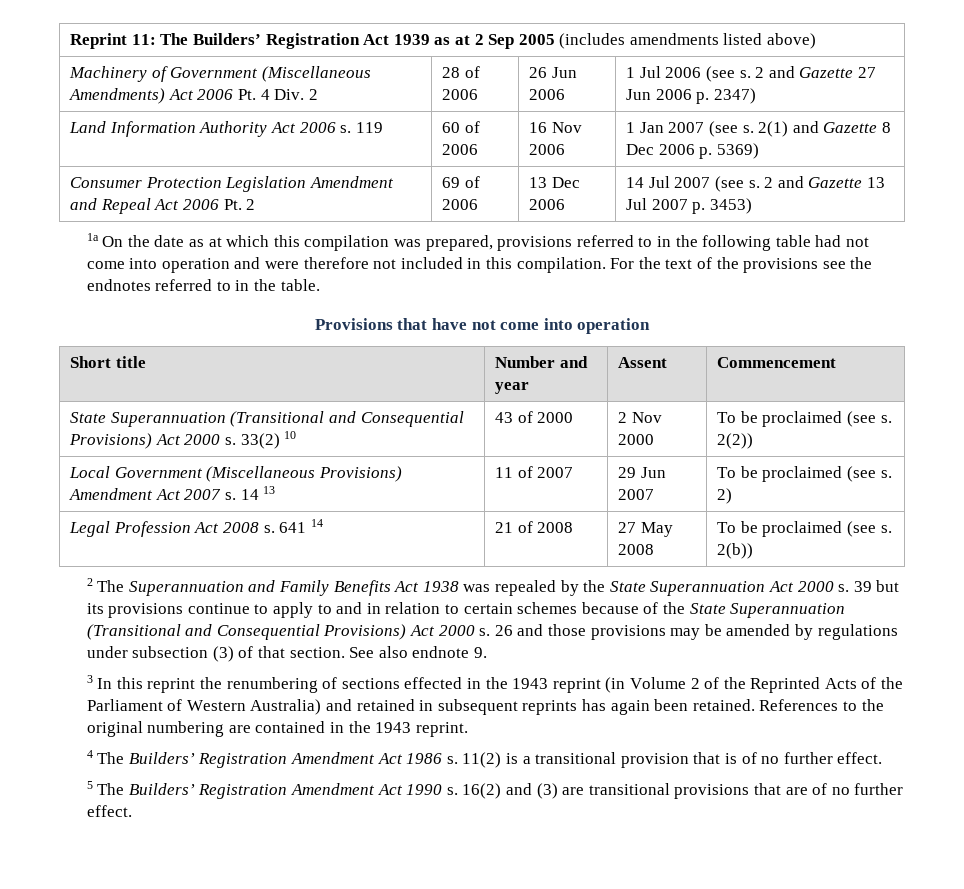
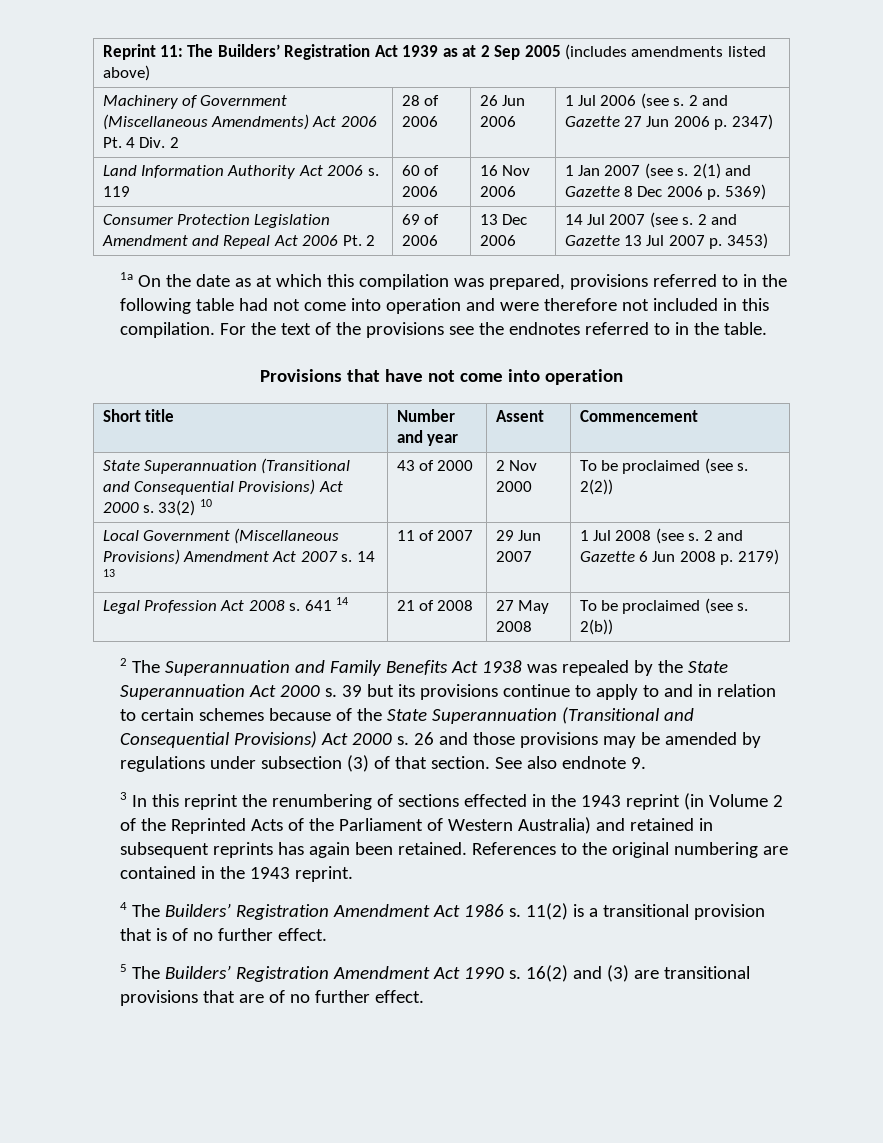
[717,466,892,482] [717,488,733,504] To be proclaimed (see s. 2) -> [579,528,744,544] [579,549,779,565] 1 Jul 2008 (see s. 2 and Gazette 6 Jun 2008 p. 2179)

